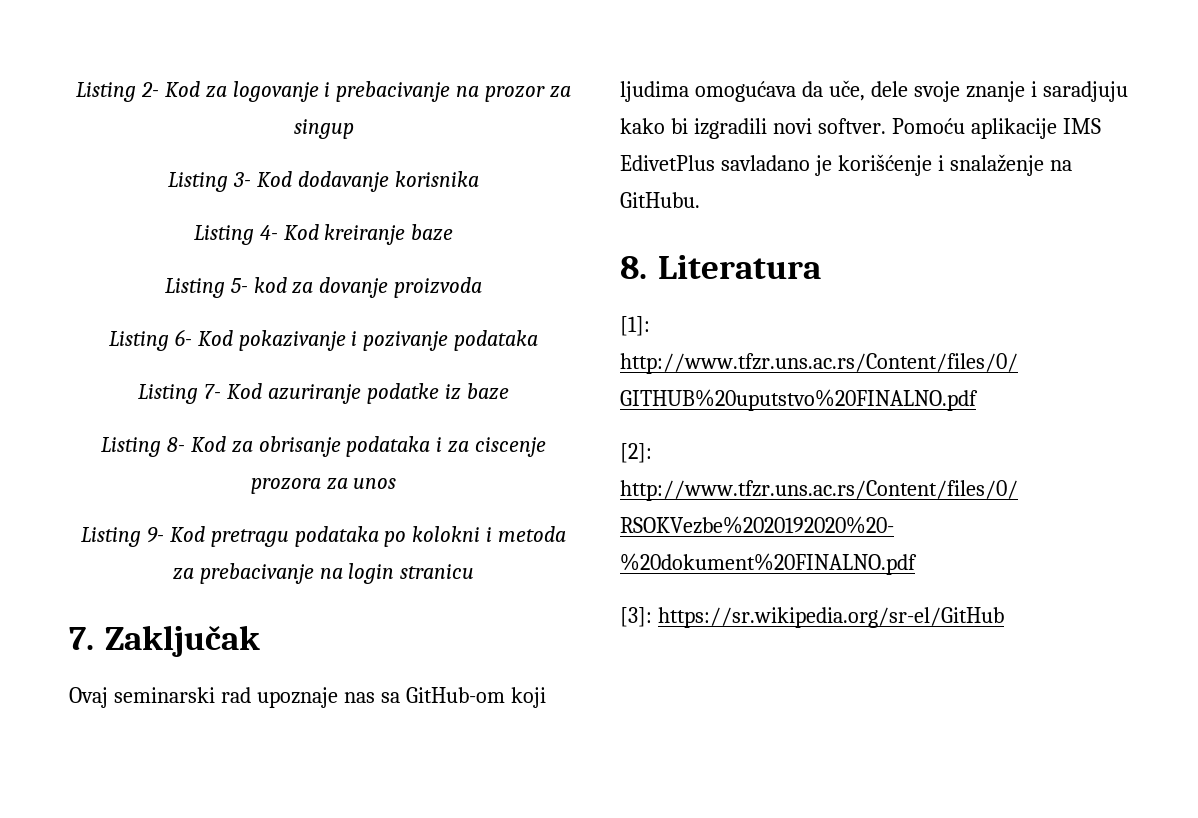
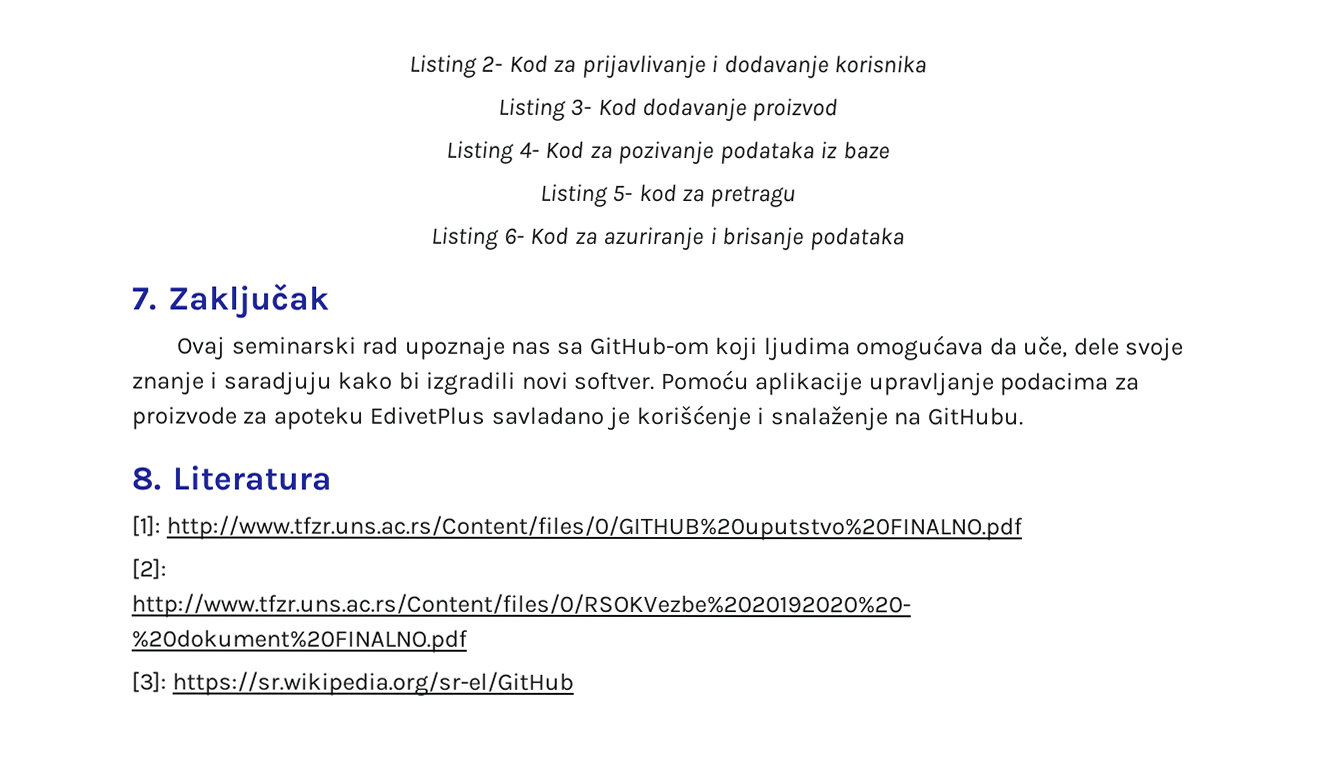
[232,81,572,102] [293,119,354,139] logovanje i prebacivanje na prozor za singup -> [581,54,928,79] prijavlivanje i dodavanje korisnika
[394,171,479,187] korisnika -> [752,98,839,122] proizvod
[324,224,406,245] kreiranje -> [589,140,839,165] za pozivanje podataka iz
[319,277,483,298] dovanje proizvoda -> [710,186,797,208] pretragu
[238,330,539,351] [138,383,509,404] [100,436,547,457] [250,478,397,494] [80,526,567,547] [172,563,475,584] pokazivanje i pozivanje podataka // Listing 7- Kod azuriranje podatke iz baze // Listing 8- Kod za obrisanje podataka i za ciscenje prozora za unos // Listing 9- Kod pretragu podataka po kolokni i metoda za prebacivanje na login stranicu -> [574,226,905,251] za azuriranje i brisanje podataka
[1062,118,1101,134] IMS -> [867,372,1140,396] [131,406,364,430] upravljanje podacima za proizvode za apoteku

